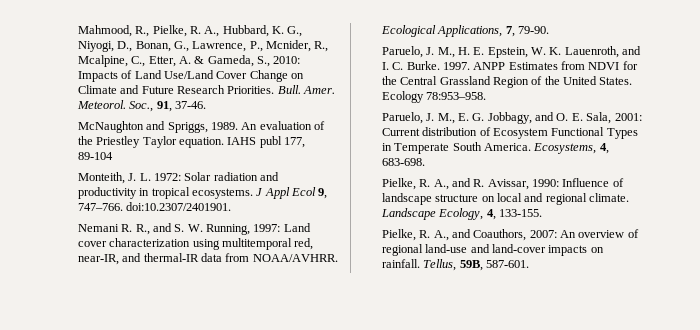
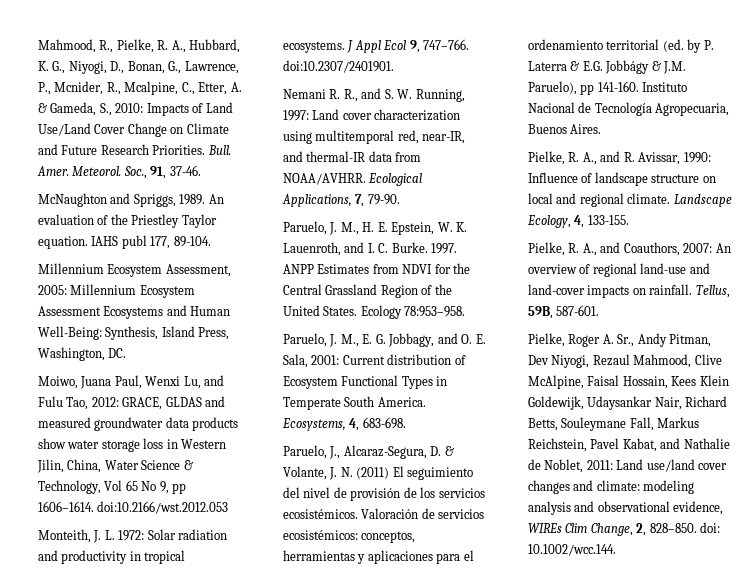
[77,152,113,160] 89-104 -> [173,236,211,247] [37,263,231,277] [37,284,195,298] [37,305,231,319] [37,326,230,340] [37,347,127,361] [37,375,225,389] [37,396,226,410] [37,417,239,431] [37,438,227,452] [36,459,193,473] [37,480,187,494] [37,501,229,514] 89-104. // Millennium Ecosystem Assessment, 2005: Millennium Ecosystem Assessment Ecosystems and Human Well-Being: Synthesis, Island Press, Washington, DC. // Moiwo, Juana Paul, Wenxi Lu, and Fulu Tao, 2012: GRACE, GLDAS and measured groundwater data products show water storage loss in Western Jilin, China, Water Science & Technology, Vol 65 No 9, pp 1606–1614. doi:10.2166/wst.2012.053
(425, 162) none -> [282,445,454,459] [282,466,474,480] [282,487,485,501] [282,508,485,519] [282,530,416,543] [282,550,474,564] [527,39,714,53] [527,60,687,74] [527,81,688,95] [527,102,730,116] [527,124,602,134] // Paruelo, J., Alcaraz-Segura, D. & Volante, J. N. (2011) El seguimiento del nivel de provisión de los servicios ecosistémicos. Valoración de servicios ecosistémicos: conceptos, herramientas y aplicaciones para el ordenamiento territorial (ed. by P. Laterra & E.G. Jobbágy & J.M. Paruelo), pp 141-160. Instituto Nacional de Tecnología Agropecuaria, Buenos Aires.
(529, 264) none -> [527,333,712,347] [527,354,722,368] [527,375,729,389] [527,396,728,410] [527,417,700,431] [527,438,730,452] [527,459,728,473] [527,480,695,494] [527,501,724,515] [527,522,721,536] [527,544,616,556] // Pielke, Roger A. Sr., Andy Pitman, Dev Niyogi, Rezaul Mahmood, Clive McAlpine, Faisal Hossain, Kees Klein Goldewijk, Udaysankar Nair, Richard Betts, Souleymane Fall, Markus Reichstein, Pavel Kabat, and Nathalie de Noblet, 2011: Land use/land cover changes and climate: modeling analysis and observational evidence, WIREs Clim Change, 2, 828–850. doi: 10.1002/wcc.144.

